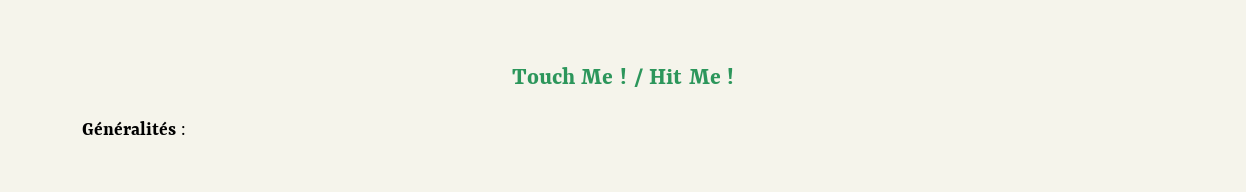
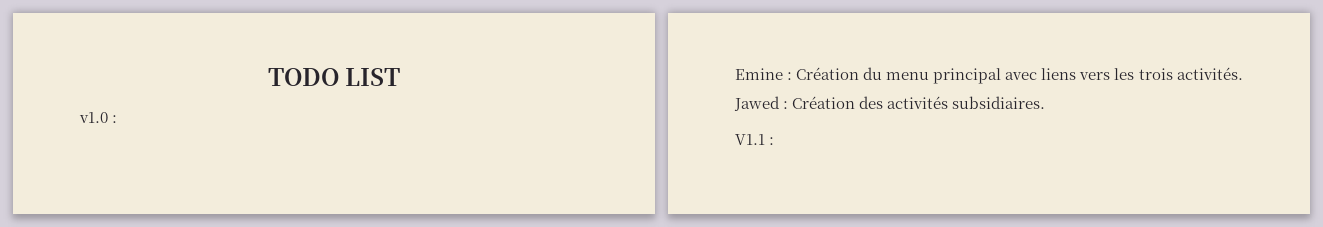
[511,67,735,87] [82,121,176,135] Touch Me ! / Hit Me ! // Généralités -> [267,68,401,86] [79,112,118,123] [735,67,1243,84] [734,96,1046,111] [735,134,765,145] TODO LIST // v1.0 : // Emine : Création du menu principal avec liens vers les trois activités. // Jawed : Création des activités subsidiaires. // V1.1

